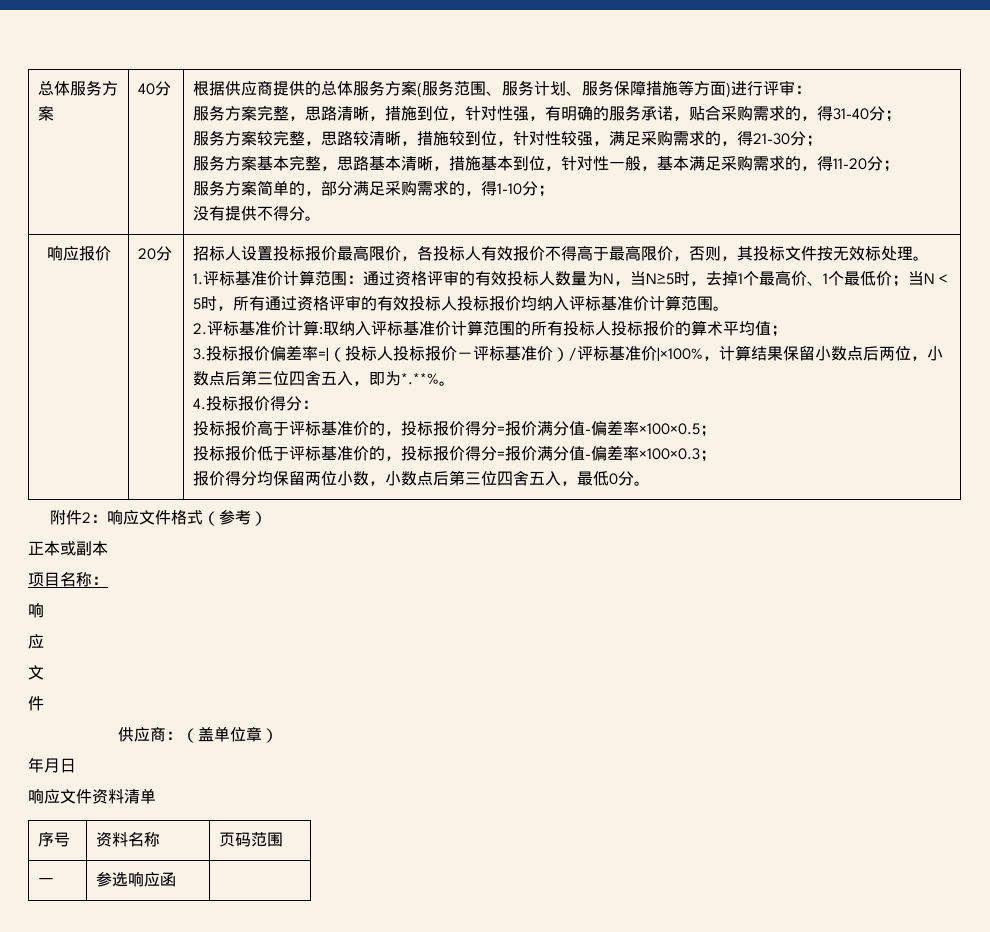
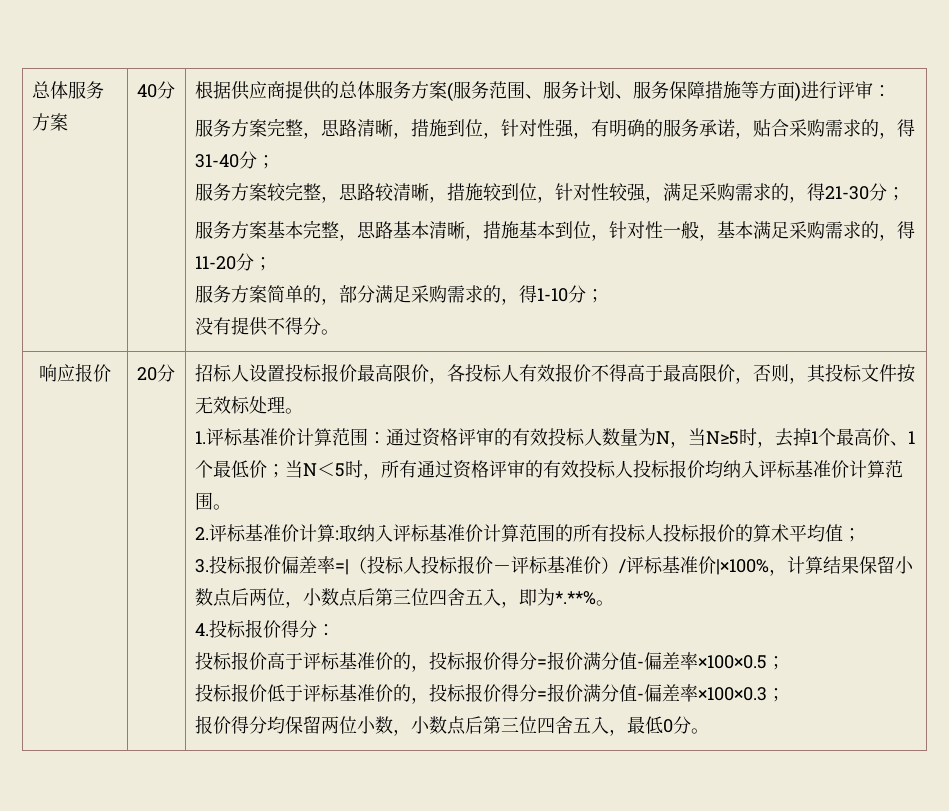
[49,509,267,526] [28,541,108,556] [28,572,108,587] [28,602,44,618] [28,634,44,649] [28,665,44,680] [28,696,44,711] [118,726,279,743] [28,757,76,773] [28,788,156,804] [37,832,70,847] [95,832,160,847] [218,832,283,847] [37,878,54,885] [95,871,176,887] // 附件2：响应文件格式（参考） // 正本或副本 // 项目名称： // 响 // 应 // 文 // 件 // 供应商：（盖单位章） // 年月日 // 响应文件资料清单 // 序号 | 资料名称 | 页码范围 // 一 | 参选响应函 | -> (710, 731) none

